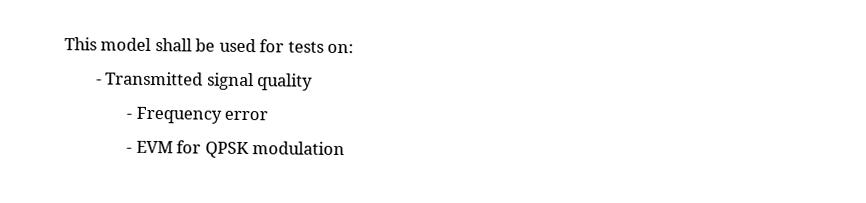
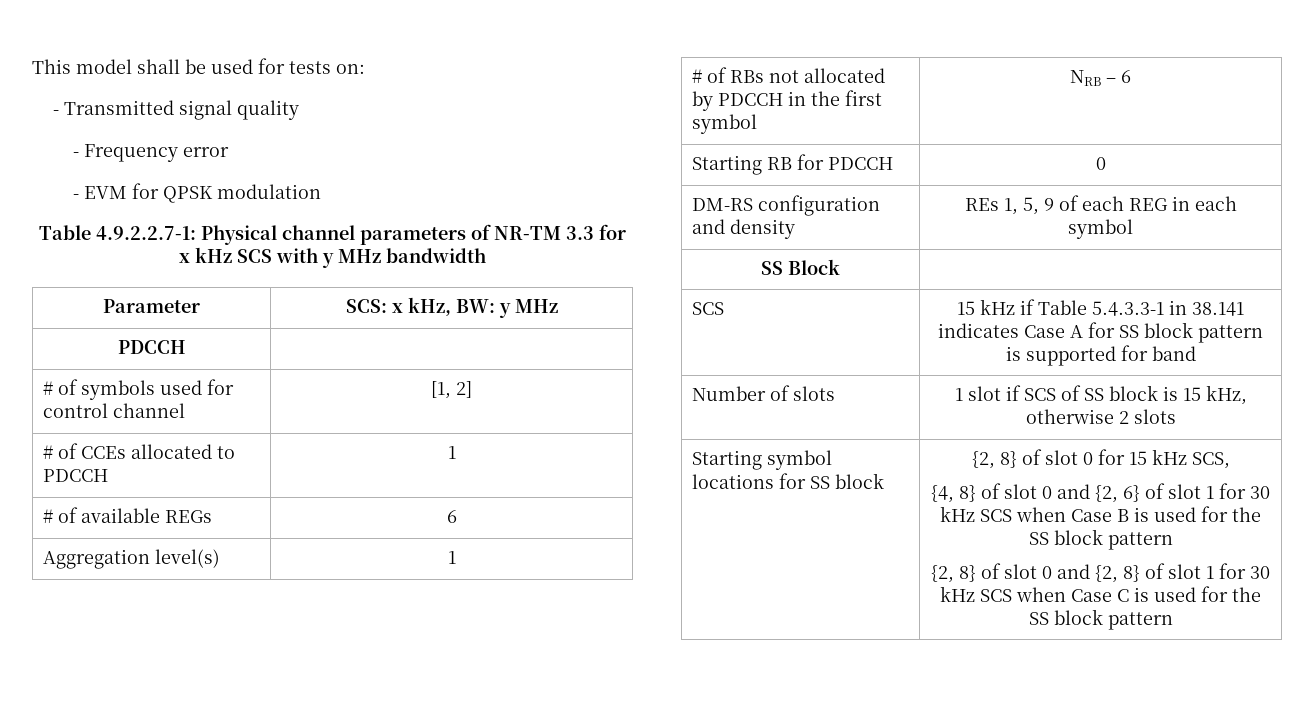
(346, 148) none -> [39,224,626,245] [179,247,486,268] [103,299,200,313] [345,297,558,318] [117,340,186,354] [42,379,234,400] [42,403,185,418] [431,381,473,399] [42,443,235,459] [42,469,108,482] [447,446,456,459] [42,507,212,523] [446,510,457,523] [42,549,220,569] [447,551,456,564] [691,67,885,83] [691,90,882,111] [691,114,757,134] [1070,70,1131,86] [691,154,893,175] [1095,157,1106,170] [691,195,880,216] [691,219,795,239] [964,195,1237,215] [1068,219,1133,239] [761,259,840,275] [691,302,724,315] [957,299,1244,316] [938,322,1263,343] [1005,345,1196,366] [691,385,835,401] [954,385,1247,405] [1025,409,1176,424] [691,450,832,470] [691,473,884,489] [971,449,1230,469] [931,483,1270,503] [940,506,1261,522] [1028,529,1173,550] [931,563,1270,583] [940,586,1261,602] [1028,609,1173,630] // Table 4.9.2.2.7-1: Physical channel parameters of NR-TM 3.3 for x kHz SCS with y MHz bandwidth // Parameter | SCS: x kHz, BW: y MHz // PDCCH | // # of symbols used for control channel | [1, 2] // # of CCEs allocated to PDCCH | 1 // # of available REGs | 6 // Aggregation level(s) | 1 // # of RBs not allocated by PDCCH in the first symbol | NRB – 6 // Starting RB for PDCCH | 0 // DM-RS configuration and density | REs 1, 5, 9 of each REG in each symbol // SS Block | // SCS | 15 kHz if Table 5.4.3.3-1 in 38.141 indicates Case A for SS block pattern is supported for band // Number of slots | 1 slot if SCS of SS block is 15 kHz, otherwise 2 slots // Starting symbol locations for SS block | {2, 8} of slot 0 for 15 kHz SCS, // {4, 8} of slot 0 and {2, 6} of slot 1 for 30 kHz SCS when Case B is used for the SS block pattern // {2, 8} of slot 0 and {2, 8} of slot 1 for 30 kHz SCS when Case C is used for the SS block pattern

